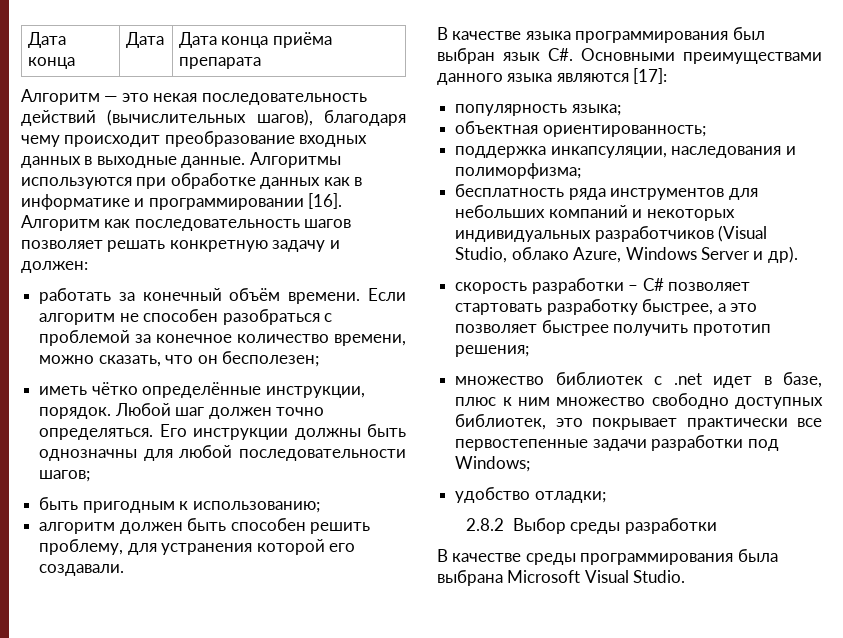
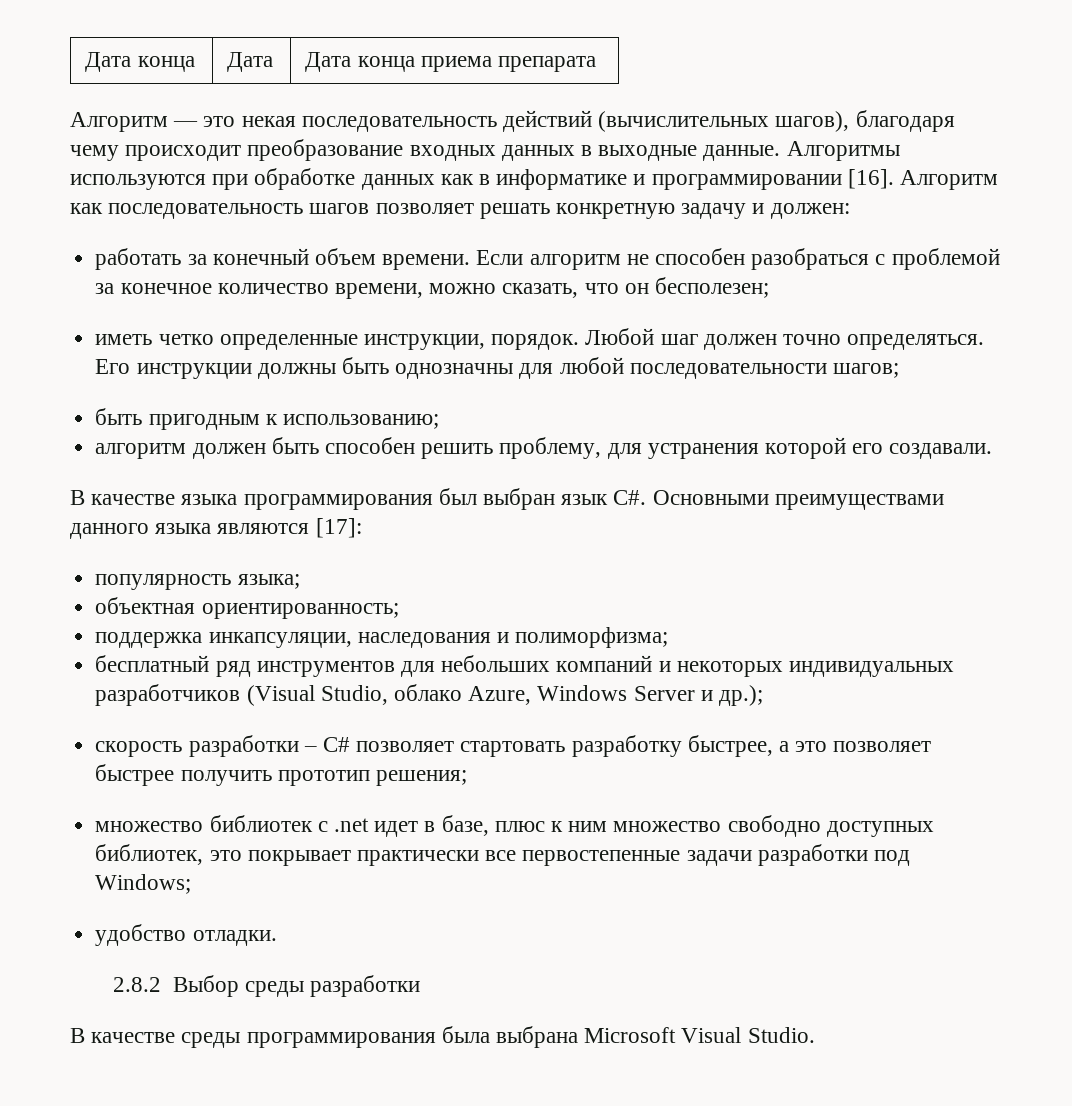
[272,32,332,48] приёма -> [420,56,492,72] приема
[229,288,281,301] объём -> [314,248,376,265] объем
[91,382,262,398] чётко определённые -> [158,334,358,350] четко определенные
[455,184,606,200] бесплатность ряда -> [95,655,251,677] бесплатный ряд
[767,246,798,263] др). -> [718,685,763,706] др.);
[534,491,606,503] отладки; -> [192,930,277,946] отладки.

